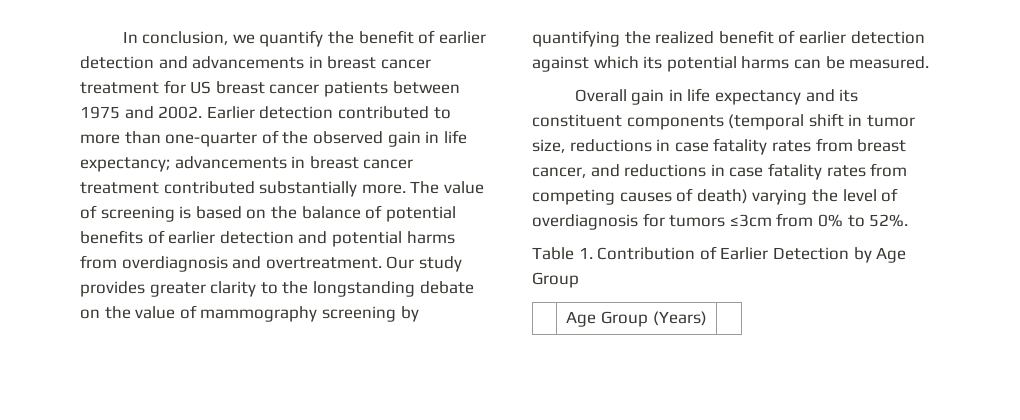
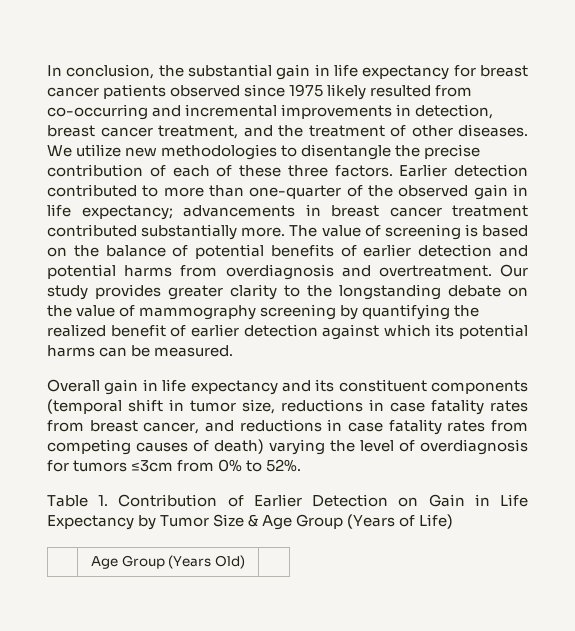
[232,30,486,47] [80,56,431,69] [80,80,460,97] [80,106,203,119] we quantify the benefit of earlier detection and advancements in breast cancer treatment for US breast cancer patients between 1975 and 2002. -> [158,64,528,80] [47,84,473,100] [47,104,494,120] [47,124,528,139] [47,144,481,160] [47,164,393,177] the substantial gain in life expectancy for breast cancer patients observed since 1975 likely resulted from co-occurring and incremental improvements in detection, breast cancer treatment, and the treatment of other diseases. We utilize new methodologies to disentangle the precise contribution of each of these three factors.
[853,247,907,263] [532,272,579,288] [566,311,707,327] by Age Group // | Age Group (Years) -> [398,494,528,507] [47,514,454,530] [91,555,245,569] on Gain in Life Expectancy by Tumor Size & Age Group (Years of Life) // | Age Group (Years Old)

